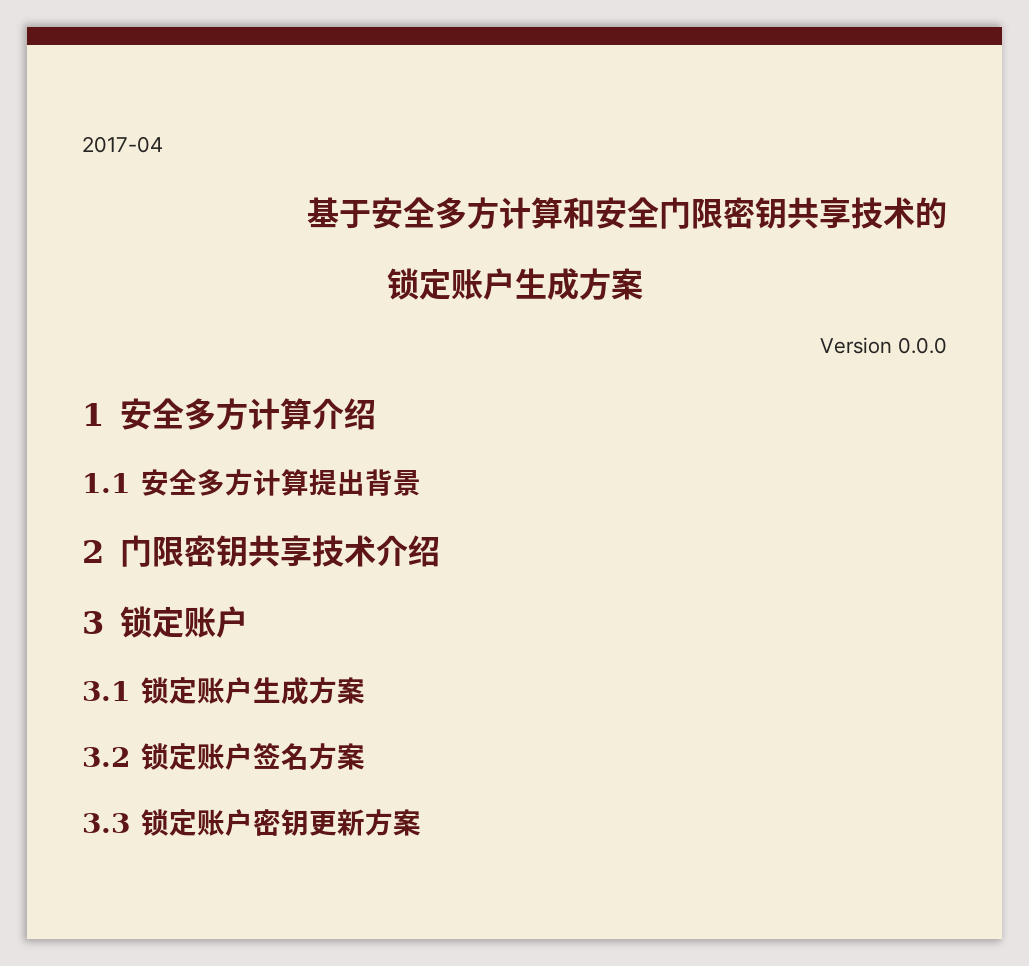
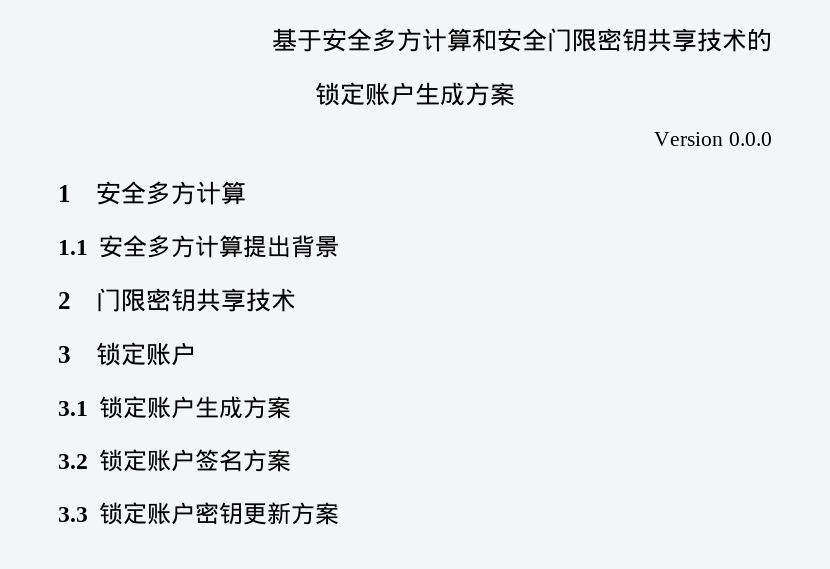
[82,136,163,153] 2017-04 // -> (272, 39) none
[312,398,377,430] 介绍 -> (246, 193) none
[376,535,441,567] 介绍 -> (296, 300) none

